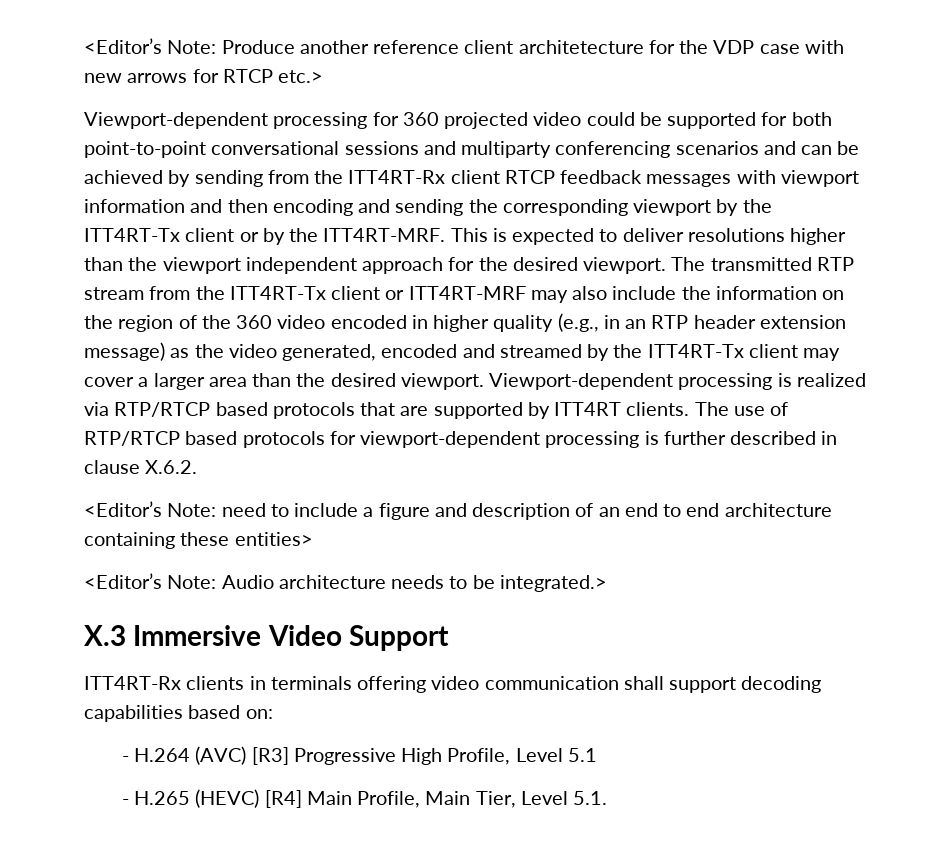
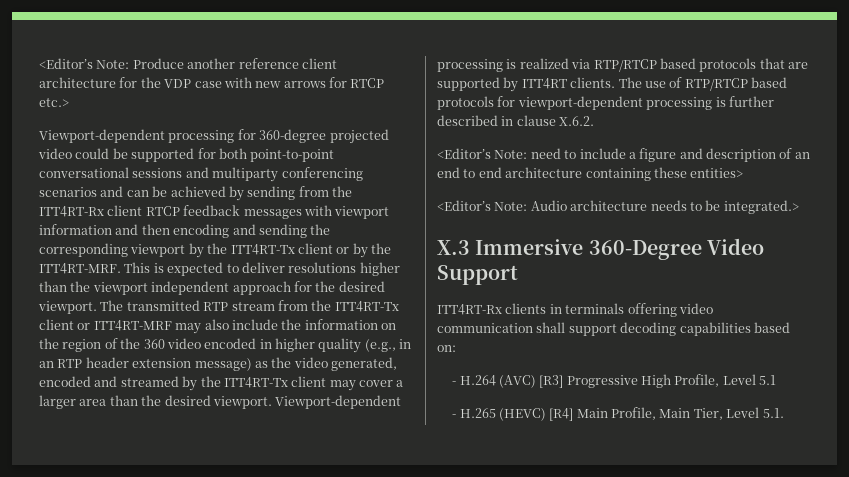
[518,40,644,54] architetecture -> [39,77,116,88] architecture
[402,112,439,126] 360 -> [259,129,327,143] 360-degree
(262, 635) none -> [588,240,702,260] 360-Degree

